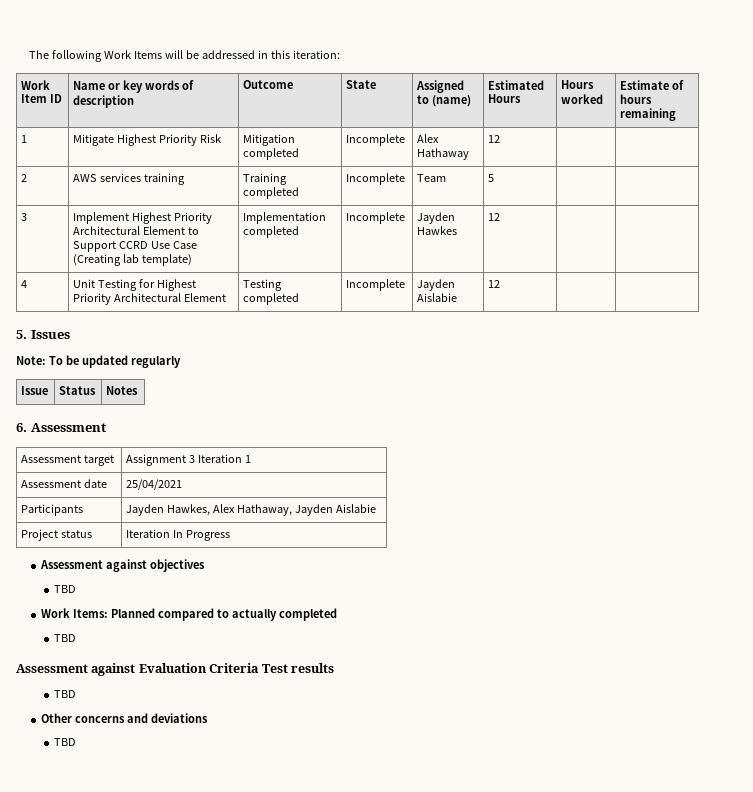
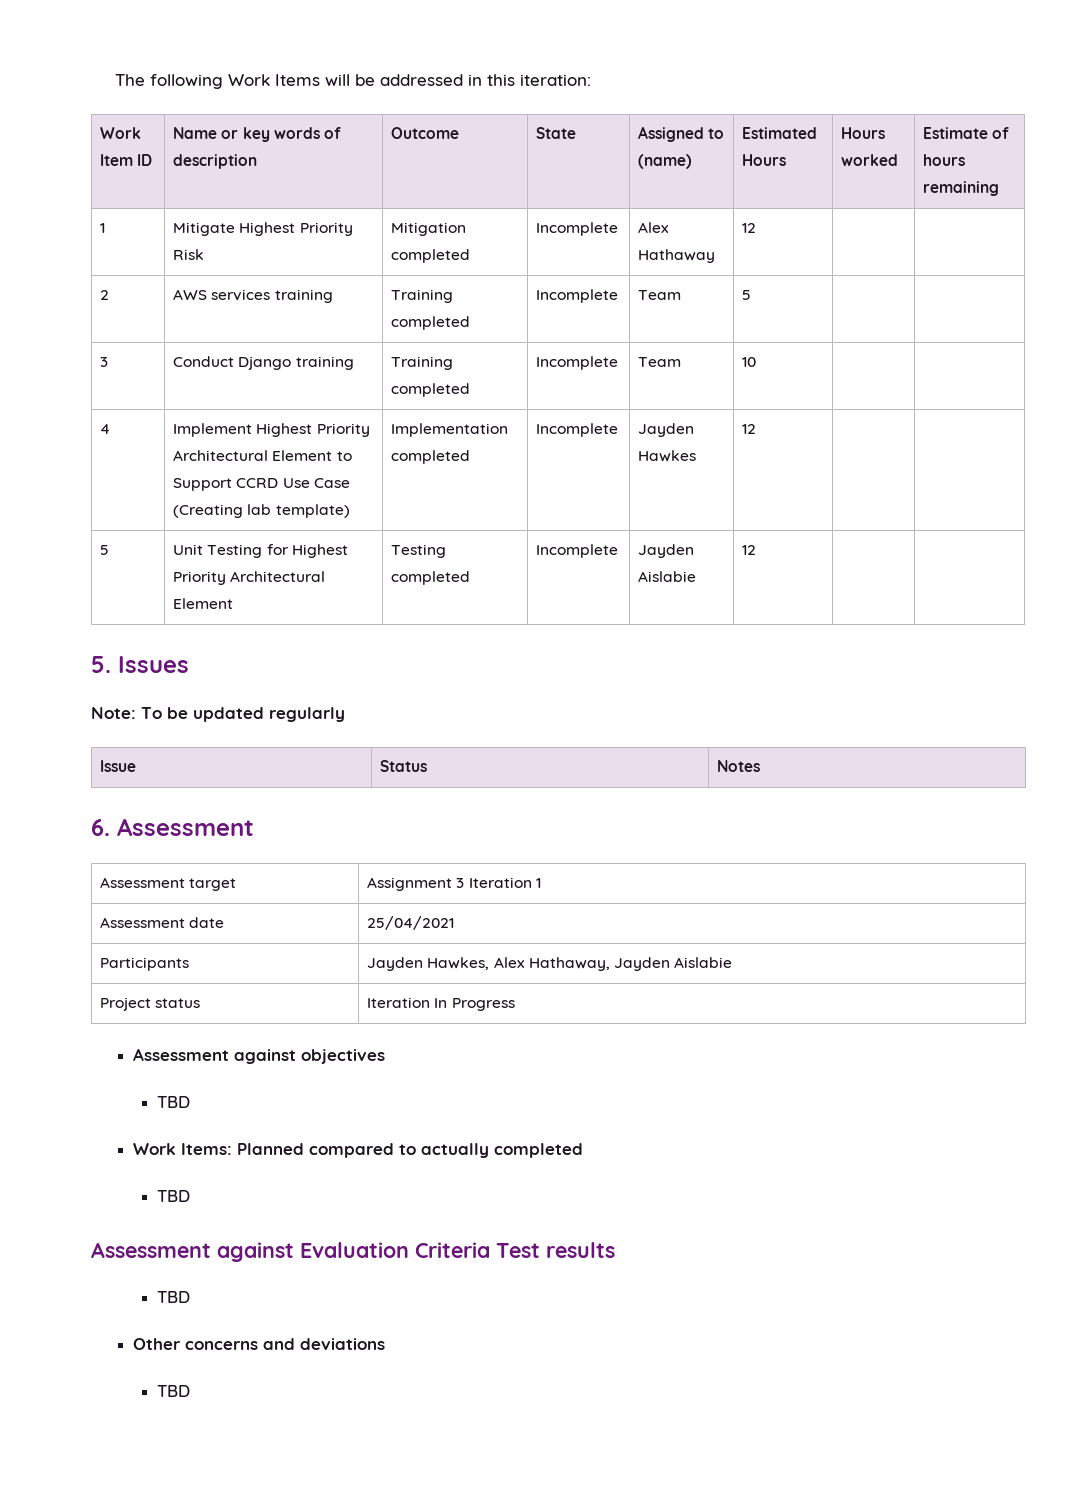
(28, 217) none -> [173,356,354,370] [391,356,454,370] [391,383,471,397] [536,356,619,370] [638,357,682,367] [742,357,757,367] [100,424,111,434] | Conduct Django training | Training completed | Incomplete | Team | 10 | | // 4
[21,280,28,288] 4 -> [100,545,110,555] 5

